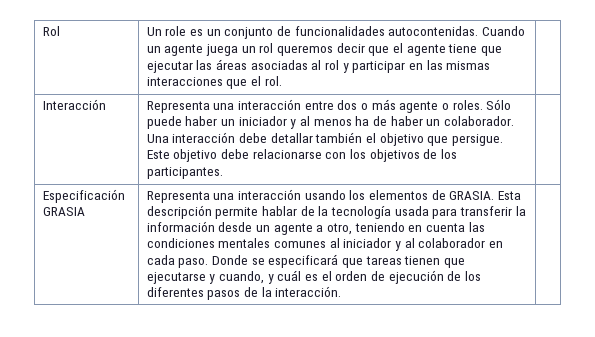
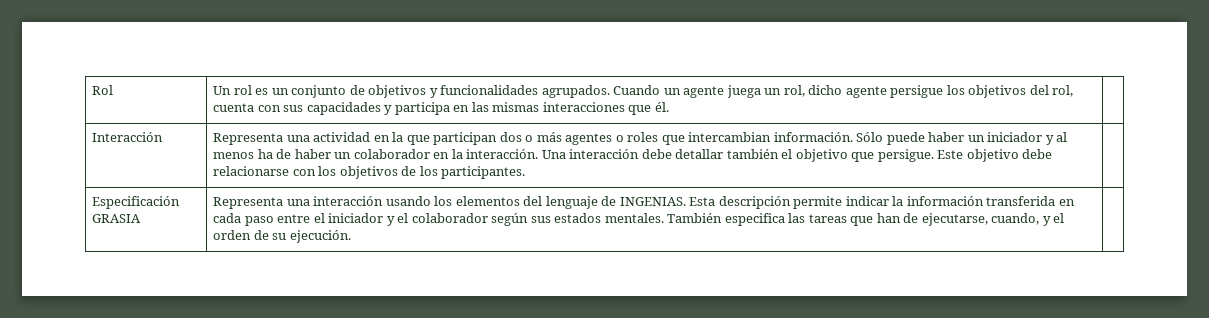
[165,26,187,36] role -> [233,85,252,95] rol
[294,26,479,36] funcionalidades autocontenidas. -> [368,85,610,98] objetivos y funcionalidades agrupados.
[259,43,502,56] [146,59,406,73] rol queremos decir que el agente tiene que ejecutar las áreas asociadas al rol y participar -> [783,85,1074,98] [213,102,450,115] rol, dicho agente persigue los objetivos del rol, cuenta con sus capacidades y participa
[251,76,282,86] el rol. -> [654,102,669,112] él.
[238,99,483,113] interacción entre dos o más agente o roles. -> [313,132,853,145] actividad en la que participan dos o más agentes o roles que intercambian información.
[443,116,514,126] colaborador. -> [353,149,539,159] colaborador en la interacción.
[431,190,522,200] [146,205,526,219] [146,221,485,235] [146,238,504,251] [146,254,466,268] [146,270,481,284] [146,286,342,300] de GRASIA. Esta descripción permite hablar de la tecnología usada para transferir la información desde un agente a otro, teniendo en cuenta las condiciones mentales comunes al iniciador y al colaborador en cada paso. Donde se especificará que tareas tienen que ejecutarse y cuando, y cuál es el orden de ejecución de los diferentes pasos de la interacción. -> [523,196,1075,209] [213,213,1065,226] [213,230,351,243] del lenguaje de INGENIAS. Esta descripción permite indicar la información transferida en cada paso entre el iniciador y el colaborador según sus estados mentales. También especifica las tareas que han de ejecutarse, cuando, y el orden de su ejecución.

